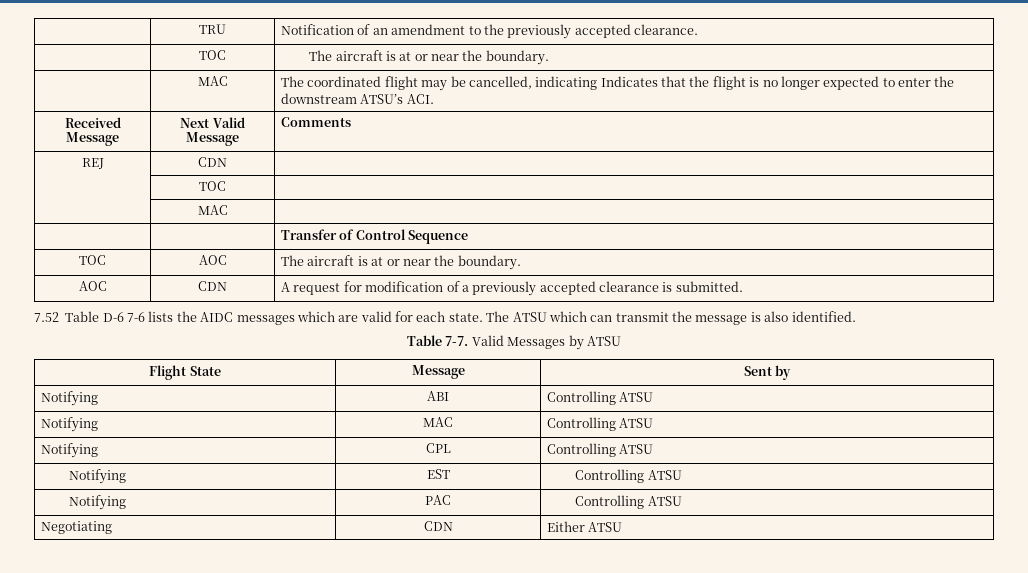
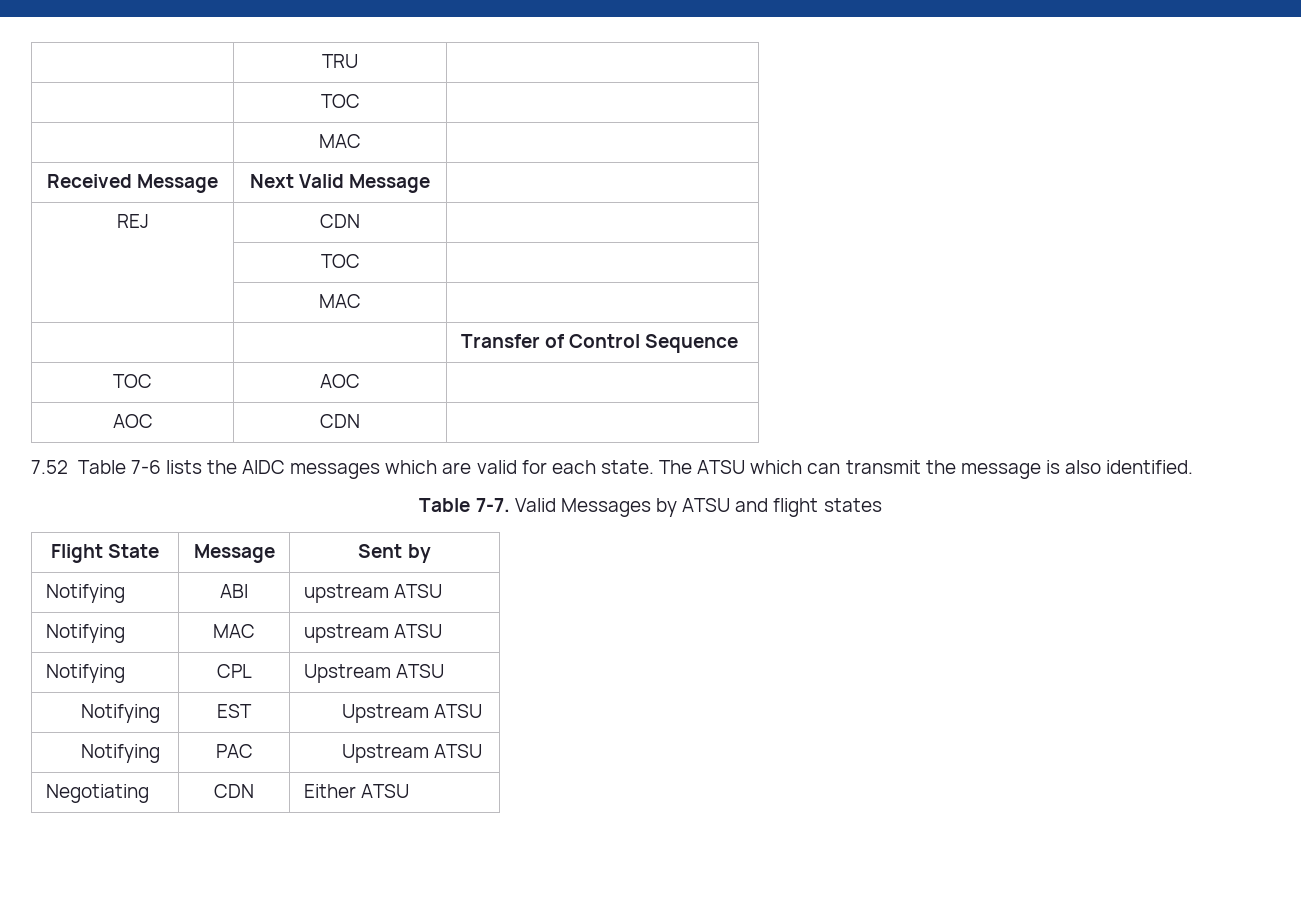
[281,24,699,39] [199,50,226,60] [309,50,549,65] [197,76,228,86] [281,76,955,91] [281,93,434,104] Notification of an amendment to the previously accepted clearance. // | TOC | The aircraft is at or near the boundary. // | MAC | The coordinated flight may be cancelled, indicating Indicates that the flight is no longer expected to enter the downstream ATSU’s ACI. -> [320,94,360,108] [319,134,361,148] // | TOC | // | MAC |
[281,117,352,127] Comments -> (431, 183) none
[281,255,521,270] [78,281,107,291] [198,281,227,291] [281,281,743,296] The aircraft is at or near the boundary. // AOC | CDN | A request for modification of a previously accepted clearance is submitted. -> [112,414,153,428] [320,414,360,428] // AOC | CDN |
[102,312,124,322] D-6 -> (126, 467) none
(621, 341) none -> [735,498,882,517] and flight states
[547,391,617,405] Controlling -> [303,584,389,603] upstream
[547,417,617,431] Controlling -> [303,624,389,643] upstream
[547,443,617,457] Controlling -> [303,664,391,683] Upstream
[575,469,645,483] Controlling -> [342,704,430,723] Upstream
[575,495,645,509] Controlling -> [342,744,430,763] Upstream

